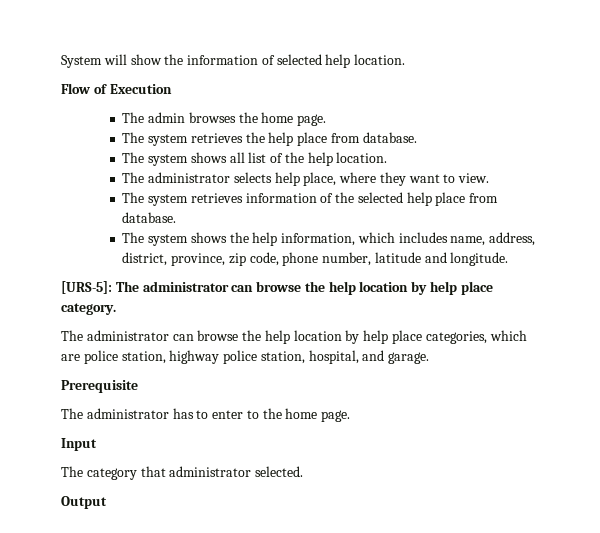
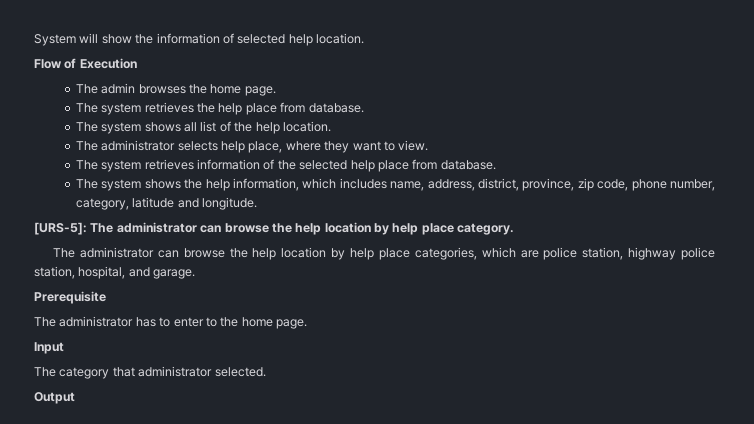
(372, 259) none -> [75,198,129,210] category,

